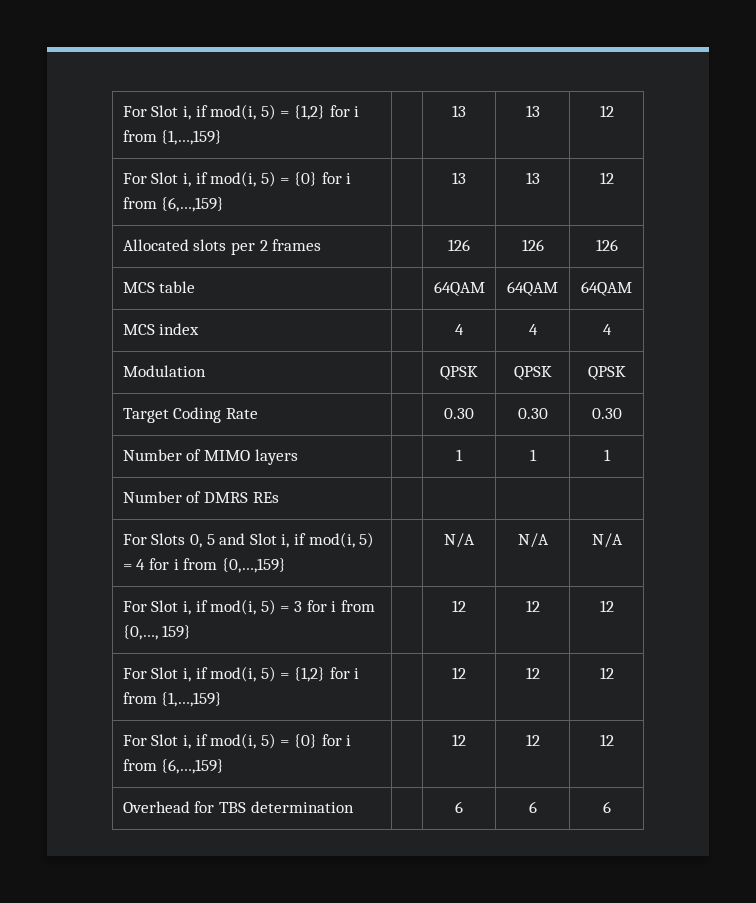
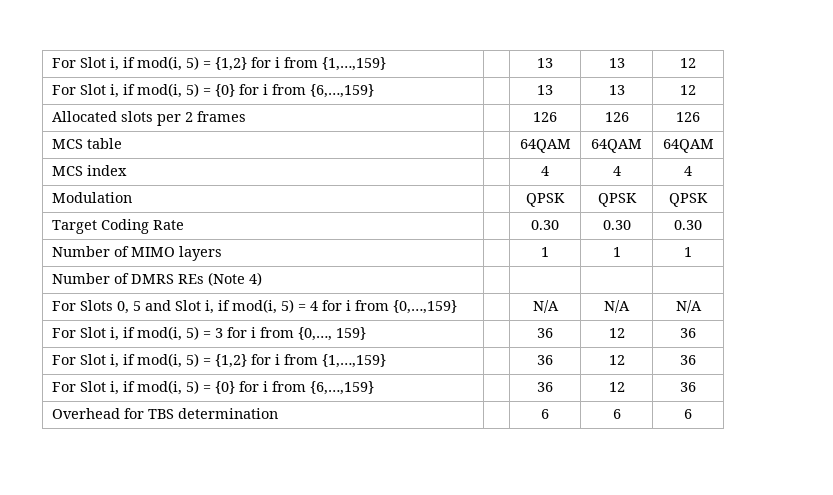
(279, 497) none -> [207,272,262,286] (Note 4)
[452,600,466,612] [525,600,540,612] [599,600,614,612] 12 | 12 | 12 -> [537,328,553,338] [608,328,625,338] [680,328,696,338] 36 | 12 | 36
[452,667,466,679] [525,667,540,679] [599,667,614,679] 12 | 12 | 12 -> [537,355,553,365] [608,355,625,365] [680,355,696,365] 36 | 12 | 36
[452,734,466,746] [525,734,540,746] [599,734,614,746] 12 | 12 | 12 -> [537,382,553,392] [608,382,625,392] [680,382,696,392] 36 | 12 | 36

